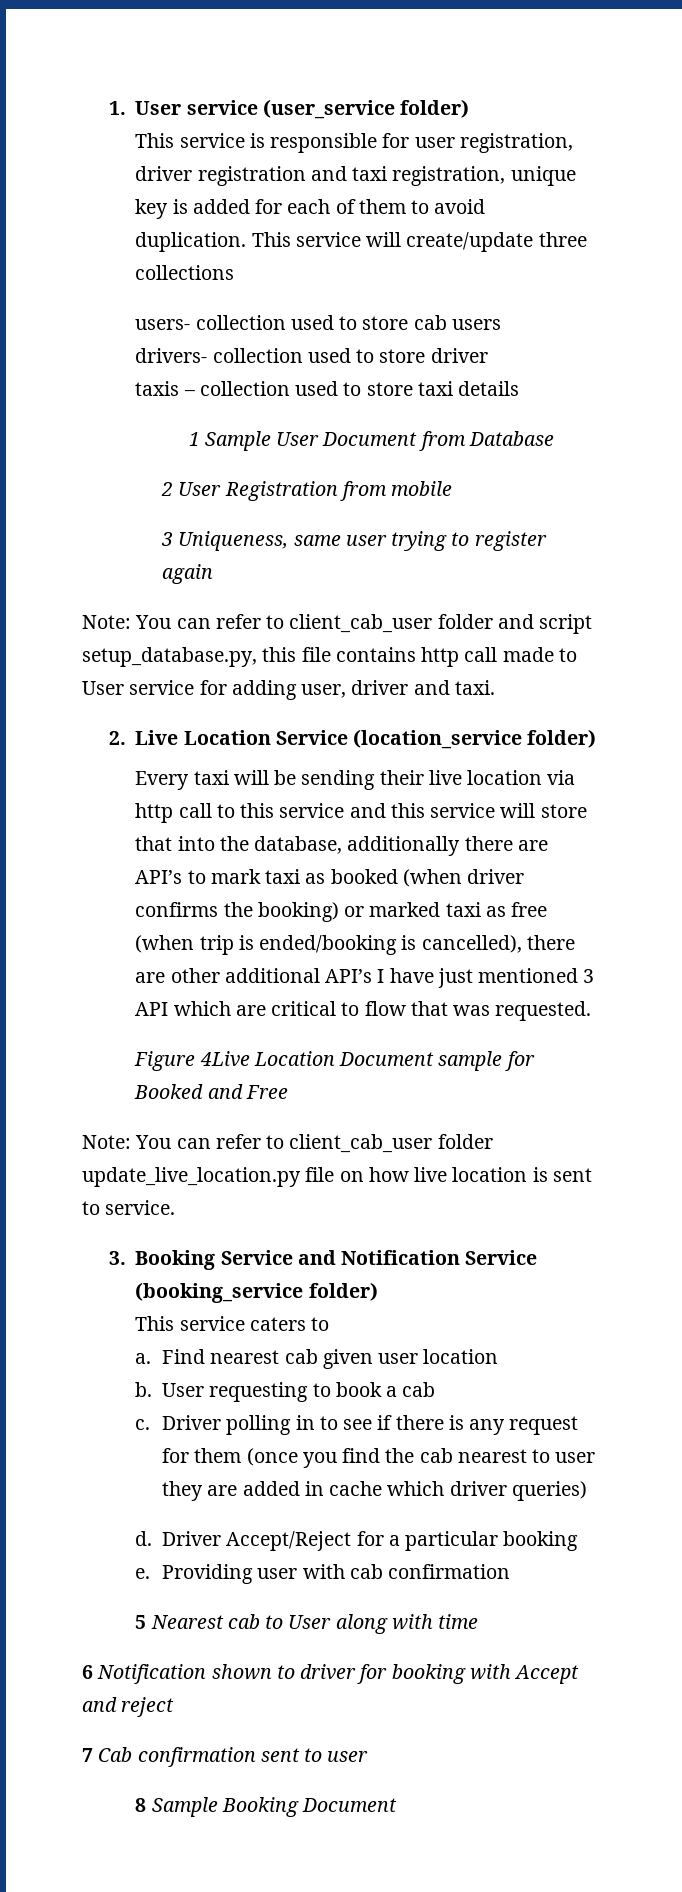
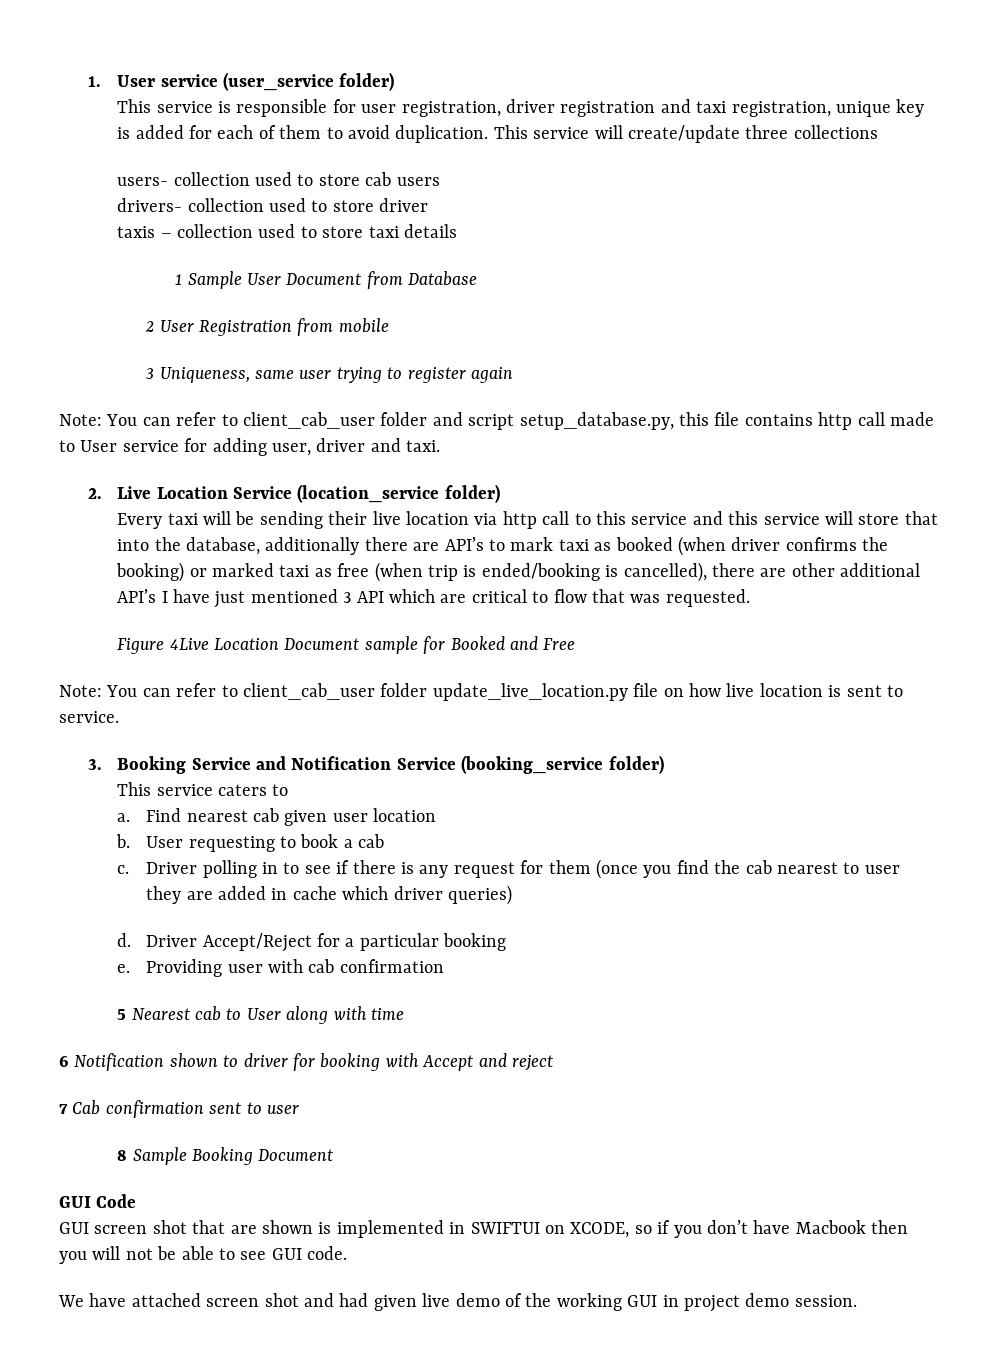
(398, 1805) none -> [59,1194,137,1208] [59,1220,909,1238] [59,1246,348,1264] [58,1293,857,1312] // GUI Code // GUI screen shot that are shown is implemented in SWIFTUI on XCODE, so if you don’t have Macbook then you will not be able to see GUI code. // We have attached screen shot and had given live demo of the working GUI in project demo session.

